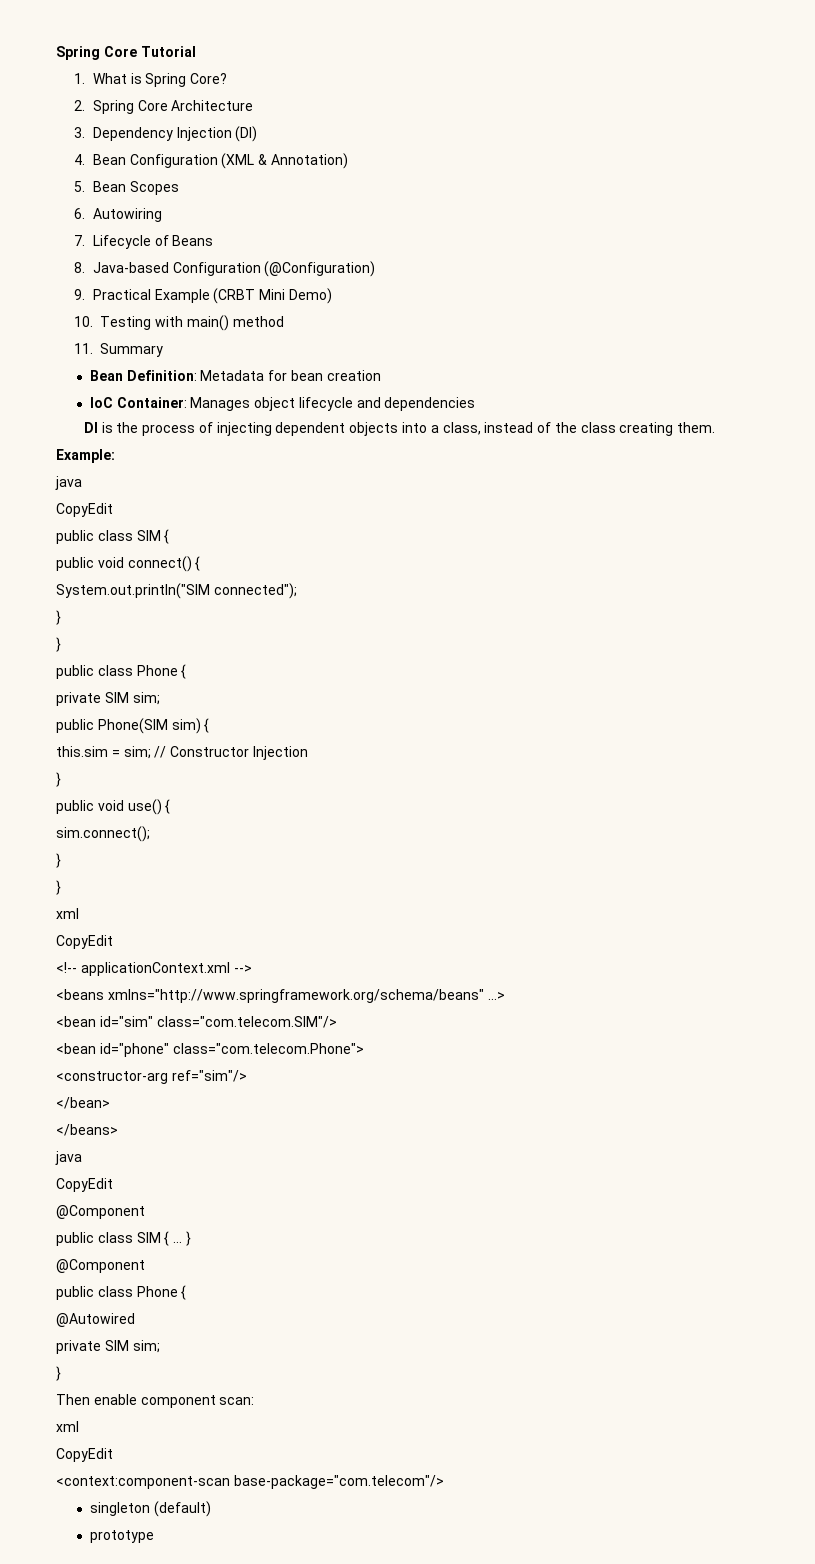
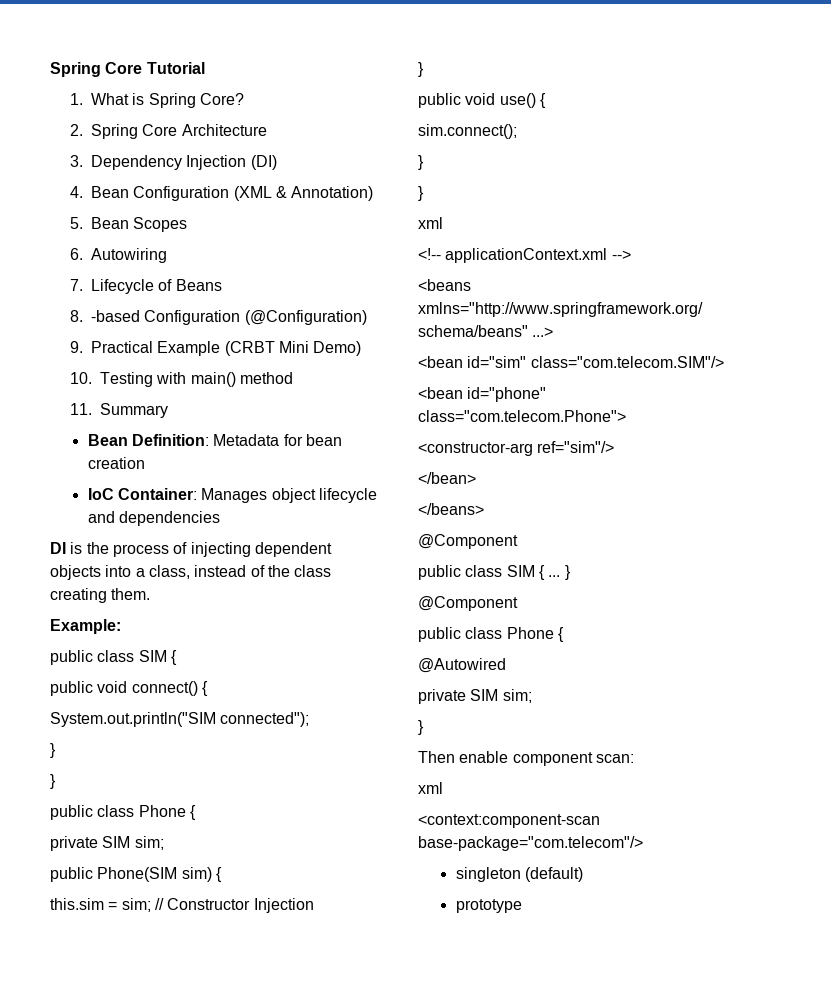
[92,262,169,273] Java-based -> [91,310,141,322] -based
[55,476,82,490] [56,503,113,517] // java // CopyEdit -> (121, 626) none
[56,935,113,949] // CopyEdit -> (443, 223) none
[55,1151,82,1165] [56,1178,113,1192] // java // CopyEdit -> (484, 509) none
[56,1448,113,1462] // CopyEdit -> (443, 788) none

